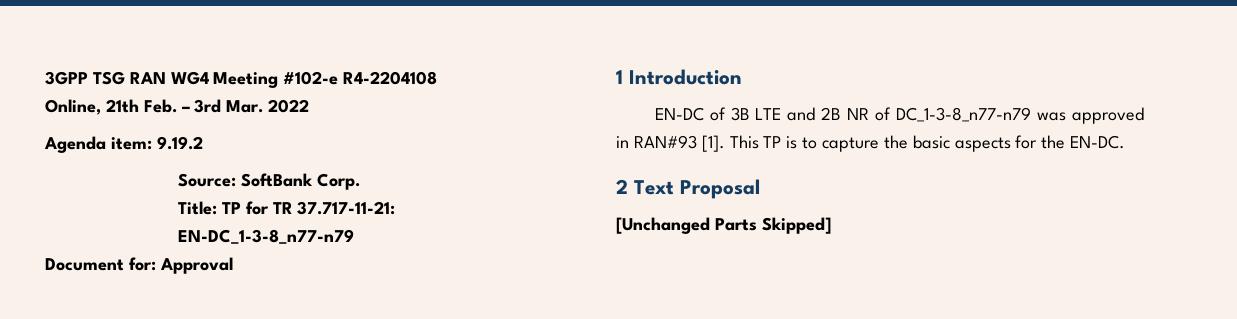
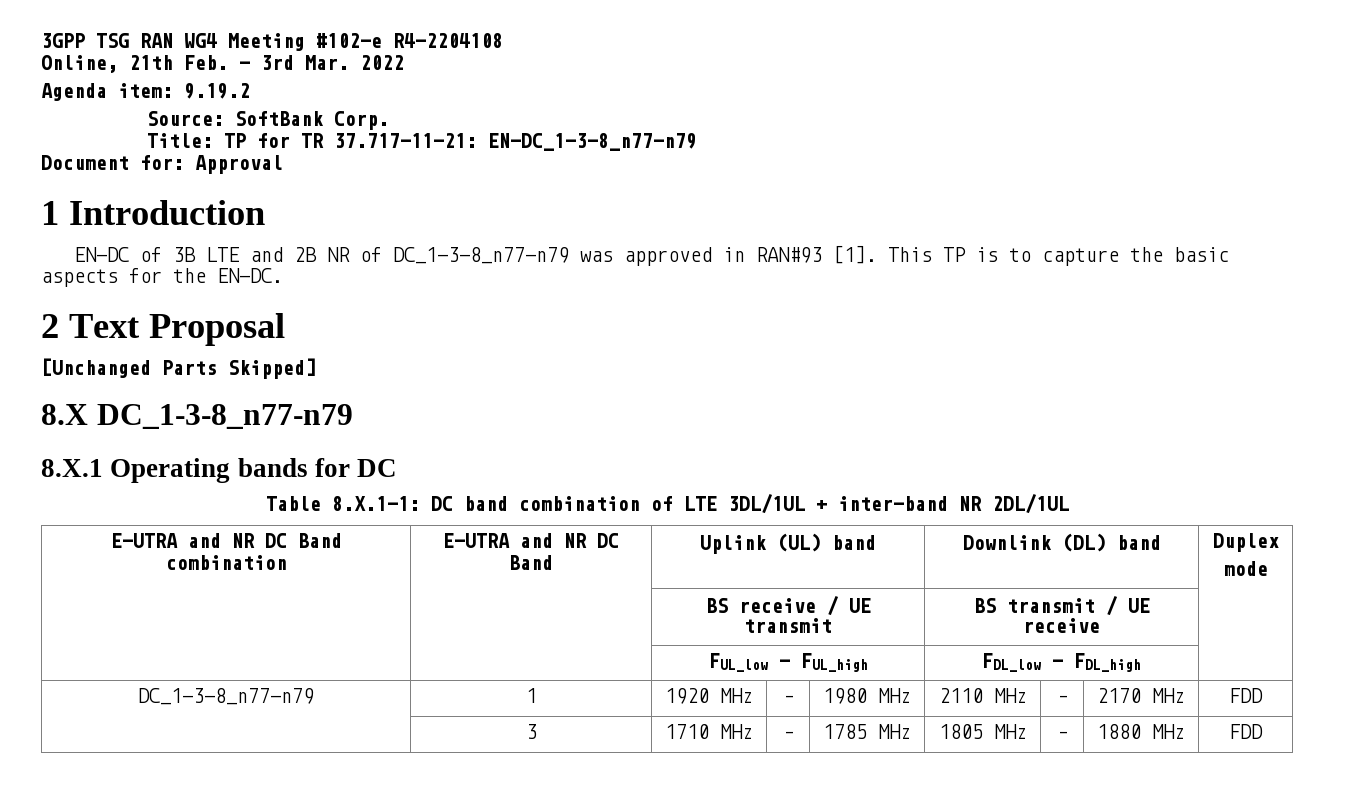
(831, 225) none -> [41,404,353,429] [41,458,398,483] [265,494,1069,514] [110,533,342,548] [165,555,287,570] [443,533,619,548] [509,555,553,570] [699,533,876,554] [962,533,1161,552] [1212,533,1279,552] [1223,561,1268,576] [705,596,871,616] [743,618,832,633] [973,596,1150,616] [1022,618,1100,633] [708,653,868,672] [981,653,1141,672] [138,688,314,705] [525,688,537,703] [665,688,753,704] [782,695,794,703] [823,688,911,704] [938,688,1027,703] [1056,695,1068,703] [1097,688,1185,703] [1229,688,1263,703] [525,724,537,739] [665,724,753,739] [782,731,794,739] [823,724,911,739] [938,724,1027,739] [1056,731,1068,739] [1097,724,1185,739] [1229,724,1263,739] // 8.X DC_1-3-8_n77-n79 // 8.X.1 Operating bands for DC // Table 8.X.1-1: DC band combination of LTE 3DL/1UL + inter-band NR 2DL/1UL // E-UTRA and NR DC Band combination | E-UTRA and NR DC Band | Uplink (UL) band | Downlink (DL) band | Duplex // mode // | | BS receive / UE transmit | BS transmit / UE receive | // | | FUL_low – FUL_high | FDL_low – FDL_high | // DC_1-3-8_n77-n79 | 1 | 1920 MHz | – | 1980 MHz | 2110 MHz | – | 2170 MHz | FDD // | 3 | 1710 MHz | – | 1785 MHz | 1805 MHz | – | 1880 MHz | FDD

